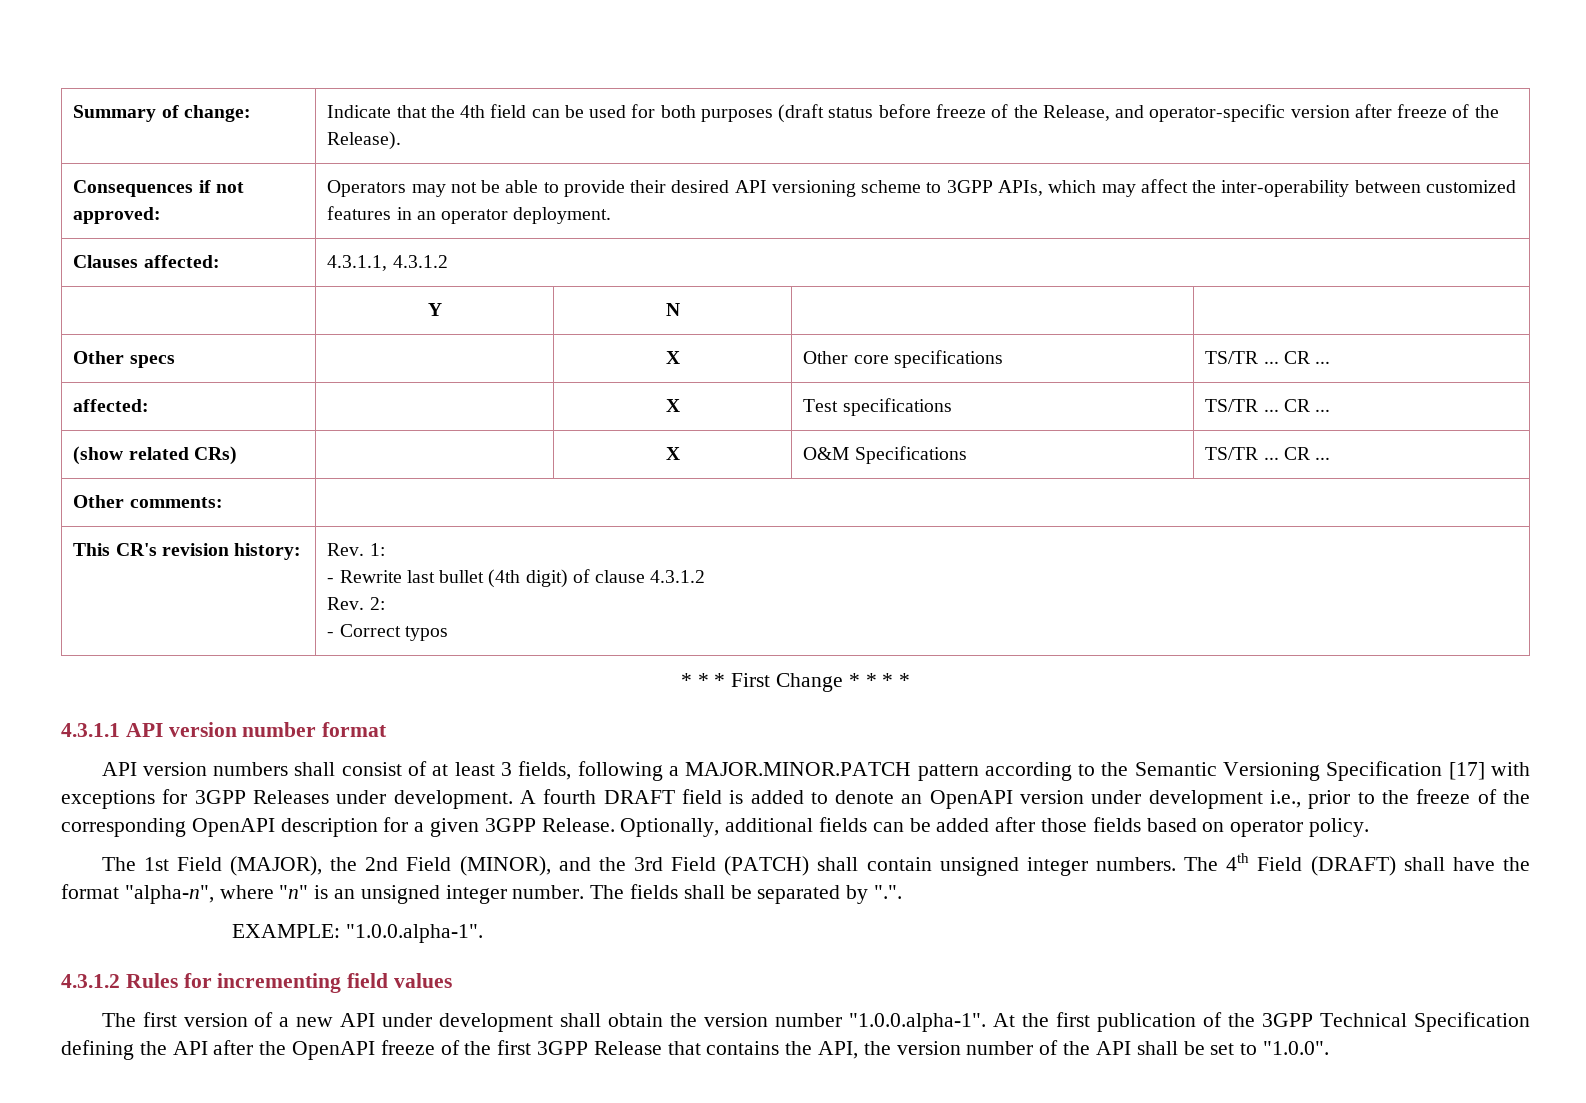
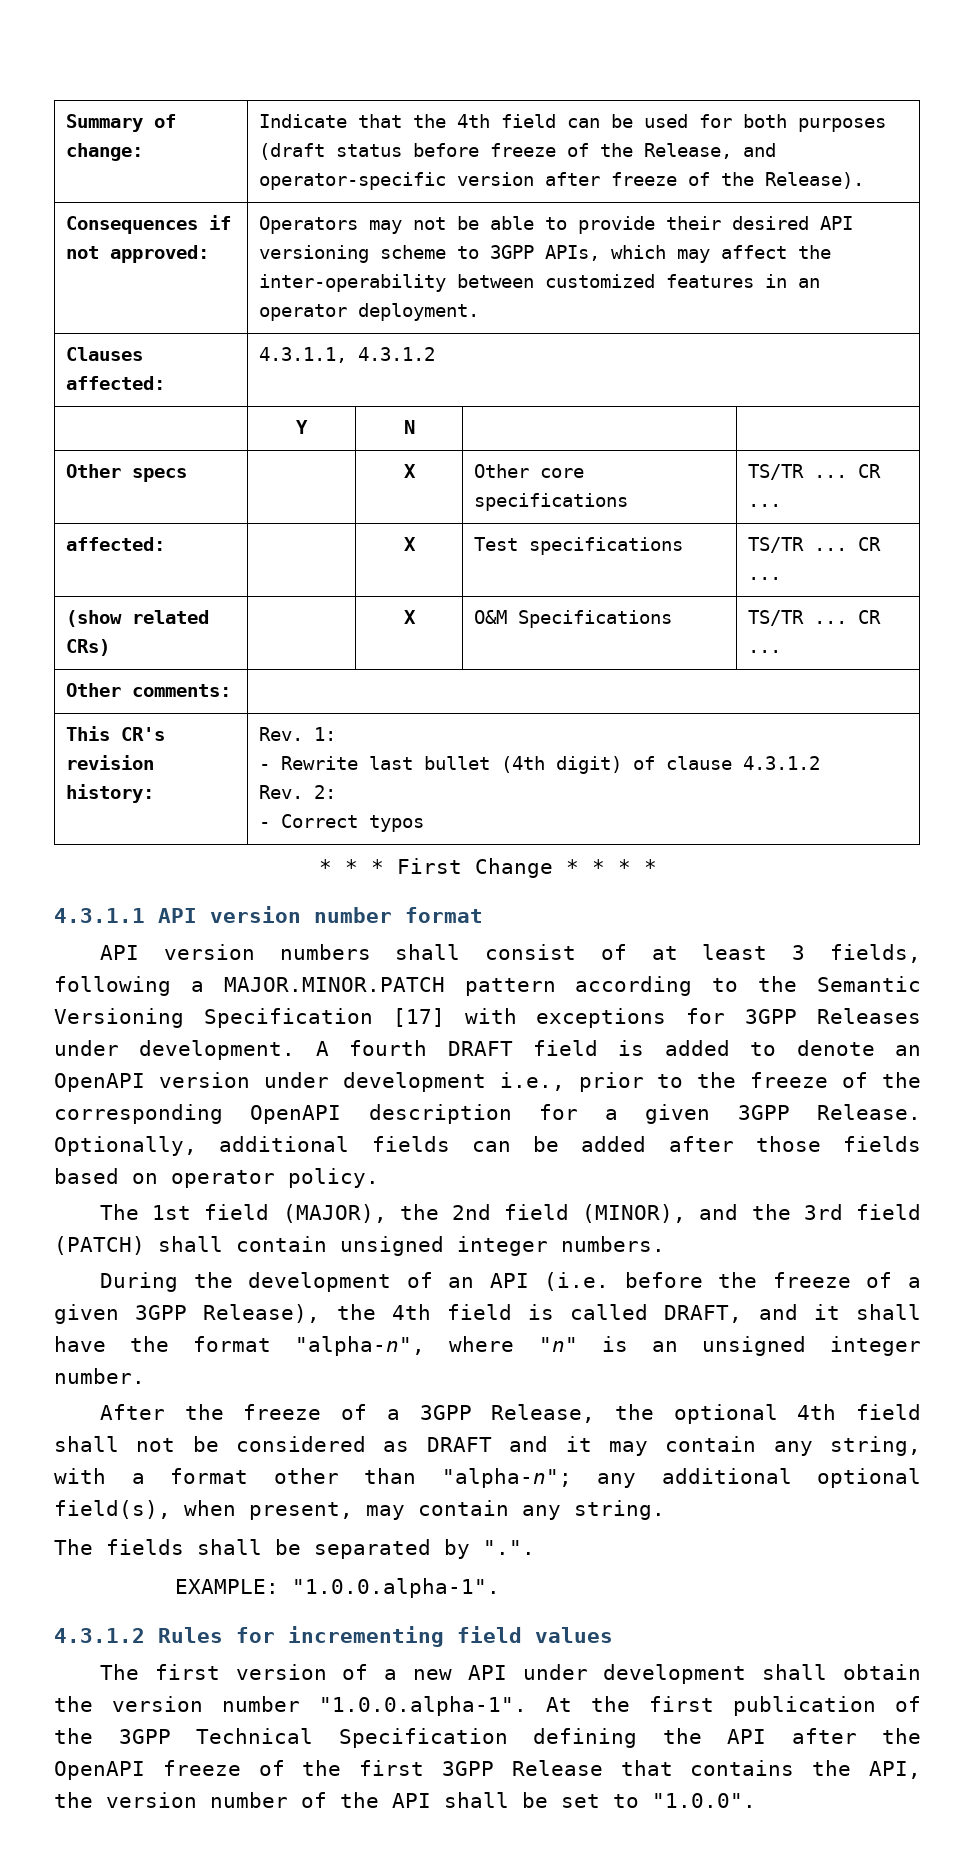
[176,857,222,871] Field -> [204,1204,270,1220] field
[406,857,452,871] Field -> [504,1204,570,1220] field
[671,857,717,871] Field -> [855,1204,921,1220] field
[1184,853,1396,876] The 4th Field (DRAFT) -> [99,1272,921,1292] [54,1304,840,1324] // During the development of an API (i.e. before the freeze of a given 3GPP Release), the 4th field is called DRAFT, and it
(585, 892) none -> [99,1404,921,1424] [54,1436,922,1456] [54,1468,921,1488] [54,1500,665,1520] // After the freeze of a 3GPP Release, the optional 4th field shall not be considered as DRAFT and it may contain any string, with a format other than "alpha-n"; any additional optional field(s), when present, may contain any string. //

